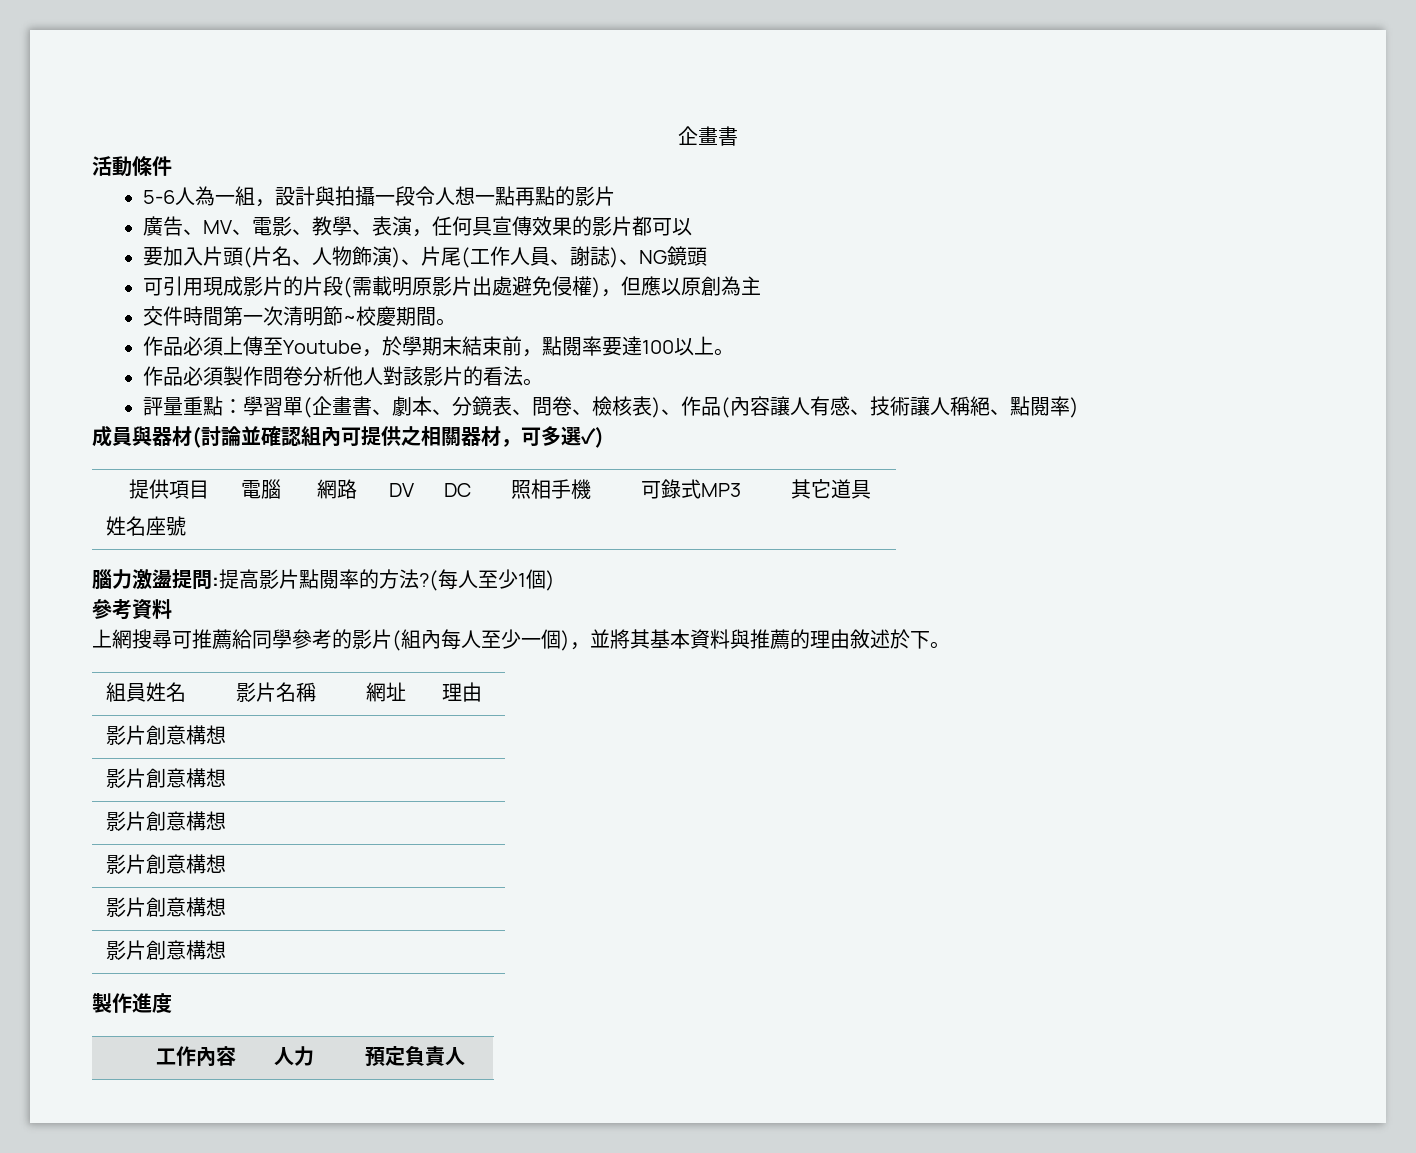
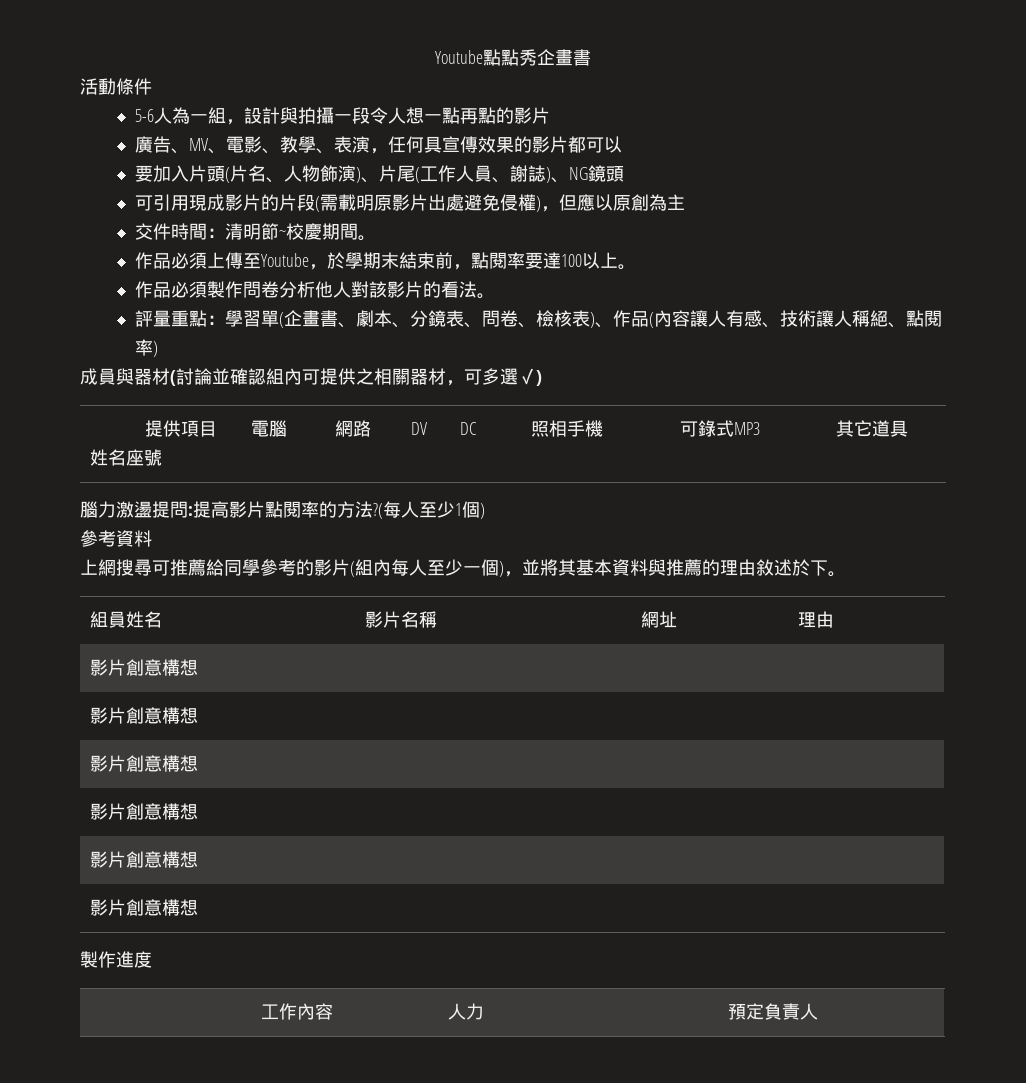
(678, 135) none -> [435,49,537,66] Youtube點點秀
[222,306,283,326] 第一次 -> [206,228,225,238] ：

